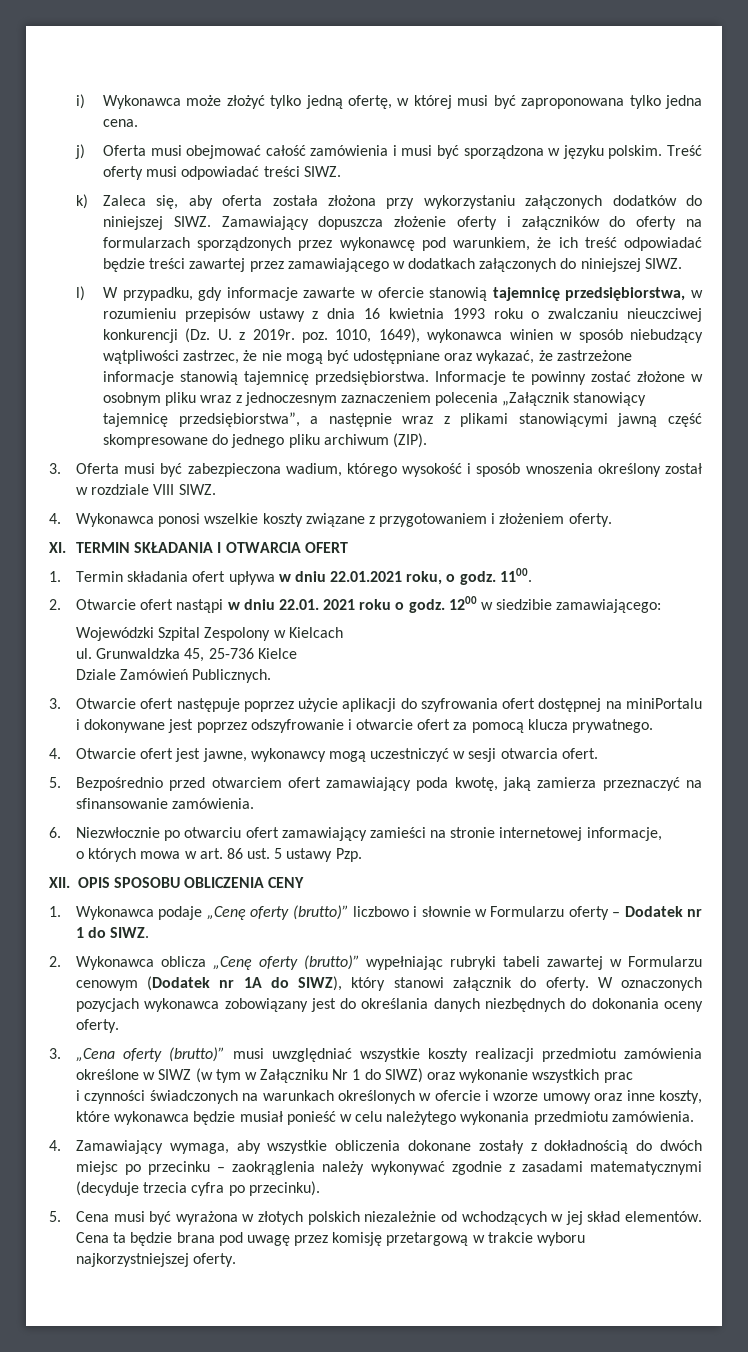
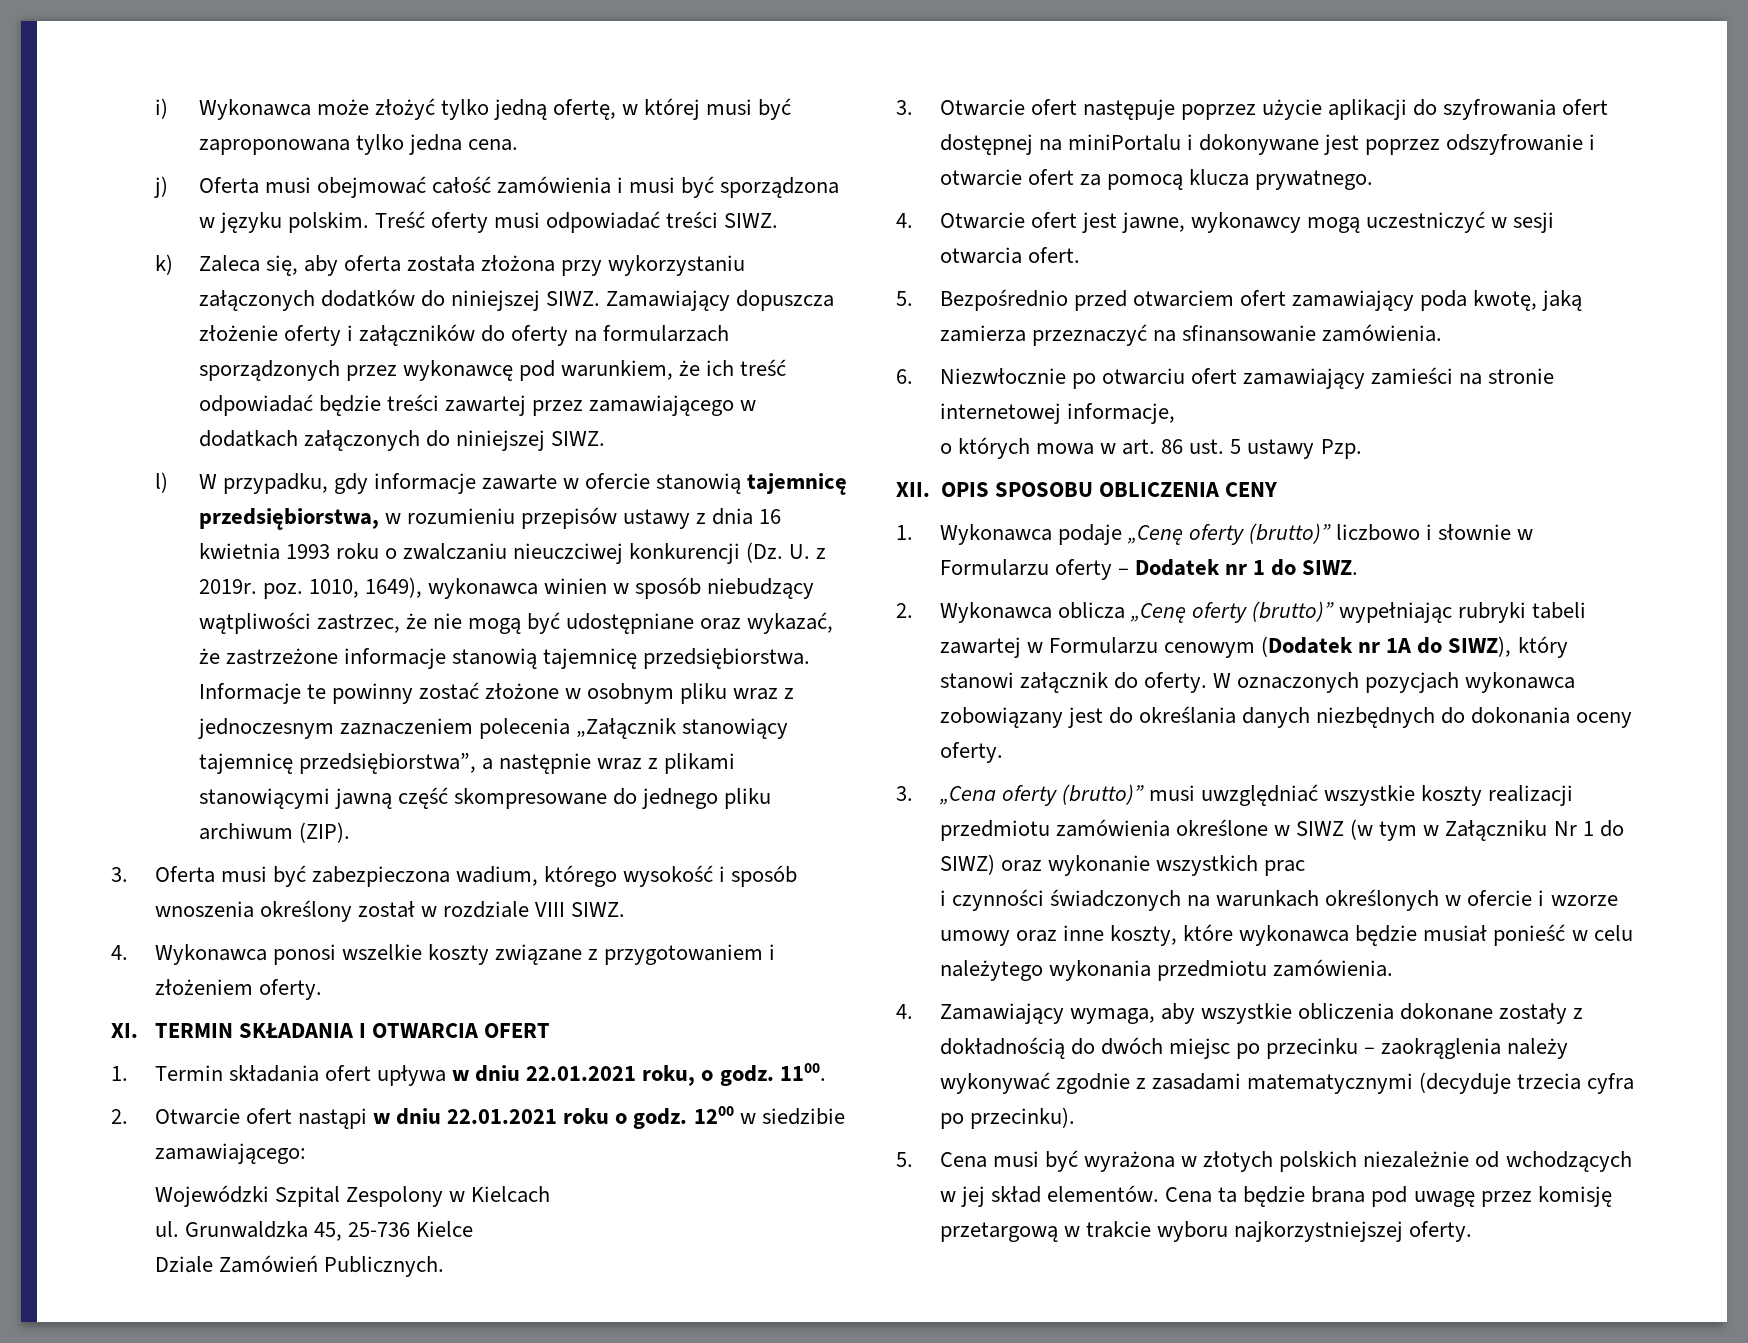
[278,599,356,610] 22.01. 2021 -> [447,1109,558,1124] 22.01.2021

